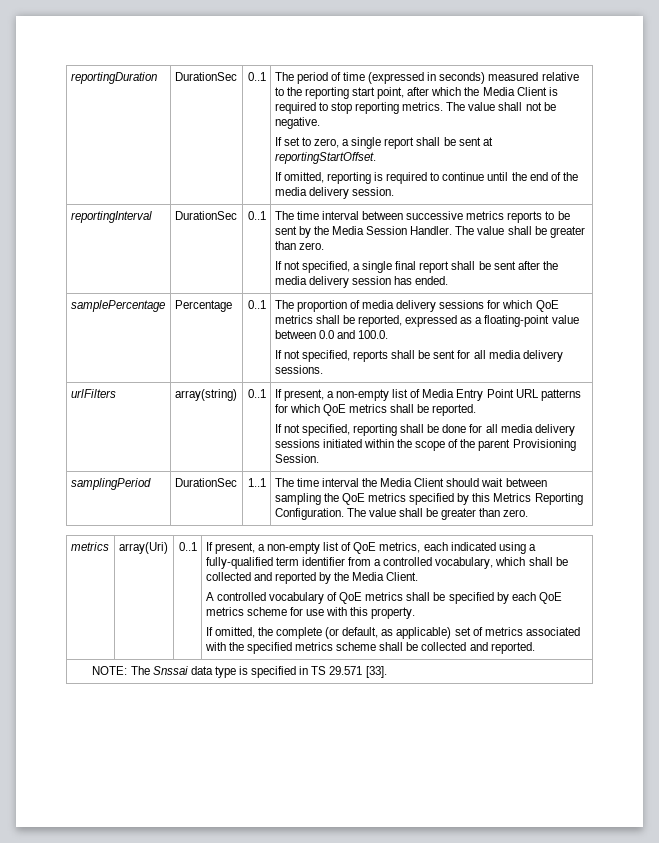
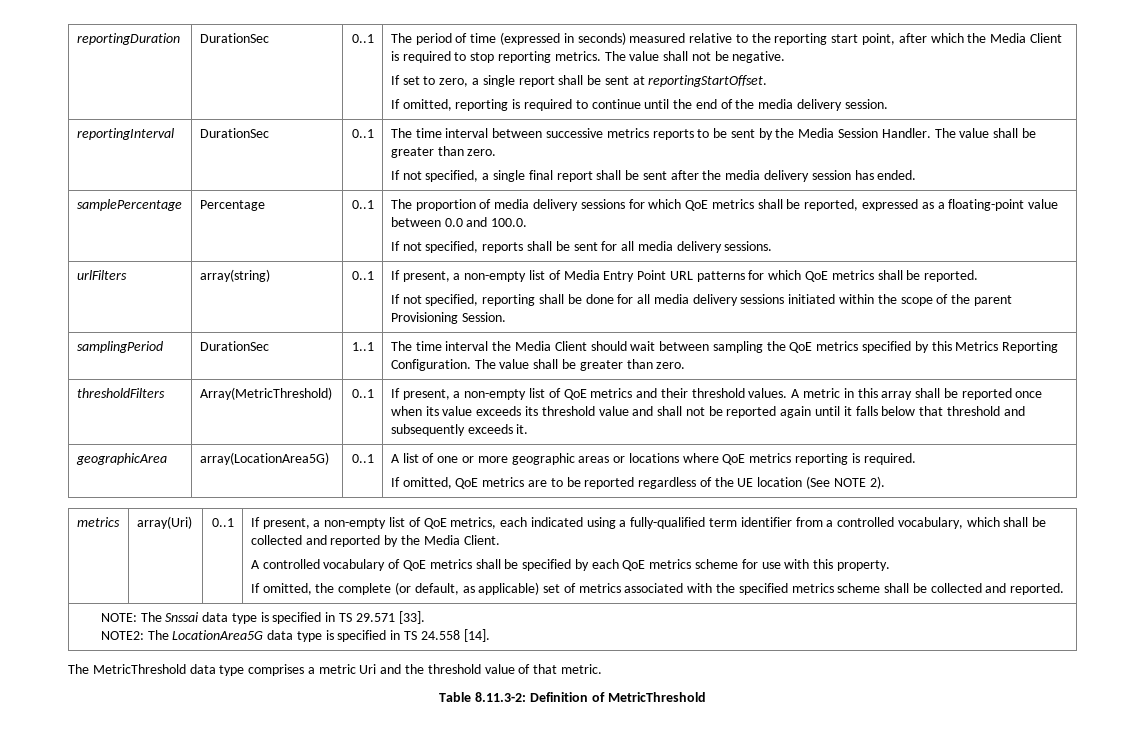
(529, 513) none -> [76,388,165,398] [199,387,332,400] [351,389,374,398] [390,388,1043,400] [390,406,1025,418] [390,424,529,436] [75,453,167,465] [199,452,329,465] [351,454,374,463] [390,453,916,465] [390,476,885,489] // thresholdFilters | Array(MetricThreshold) | 0..1 | If present, a non-empty list of QoE metrics and their threshold values. A metric in this array shall be reported once when its value exceeds its threshold value and shall not be reported again until it falls below that threshold and subsequently exceeds it. // geographicArea | array(LocationArea5G) | 0..1 | A list of one or more geographic areas or locations where QoE metrics reporting is required. // If omitted, QoE metrics are to be reported regardless of the UE location (See NOTE 2).
(387, 672) none -> [100,629,490,642] [68,664,602,676] [439,692,706,702] // NOTE2: The LocationArea5G data type is specified in TS 24.558 [14]. // The MetricThreshold data type comprises a metric Uri and the threshold value of that metric. // Table 8.11.3-2: Definition of MetricThreshold

